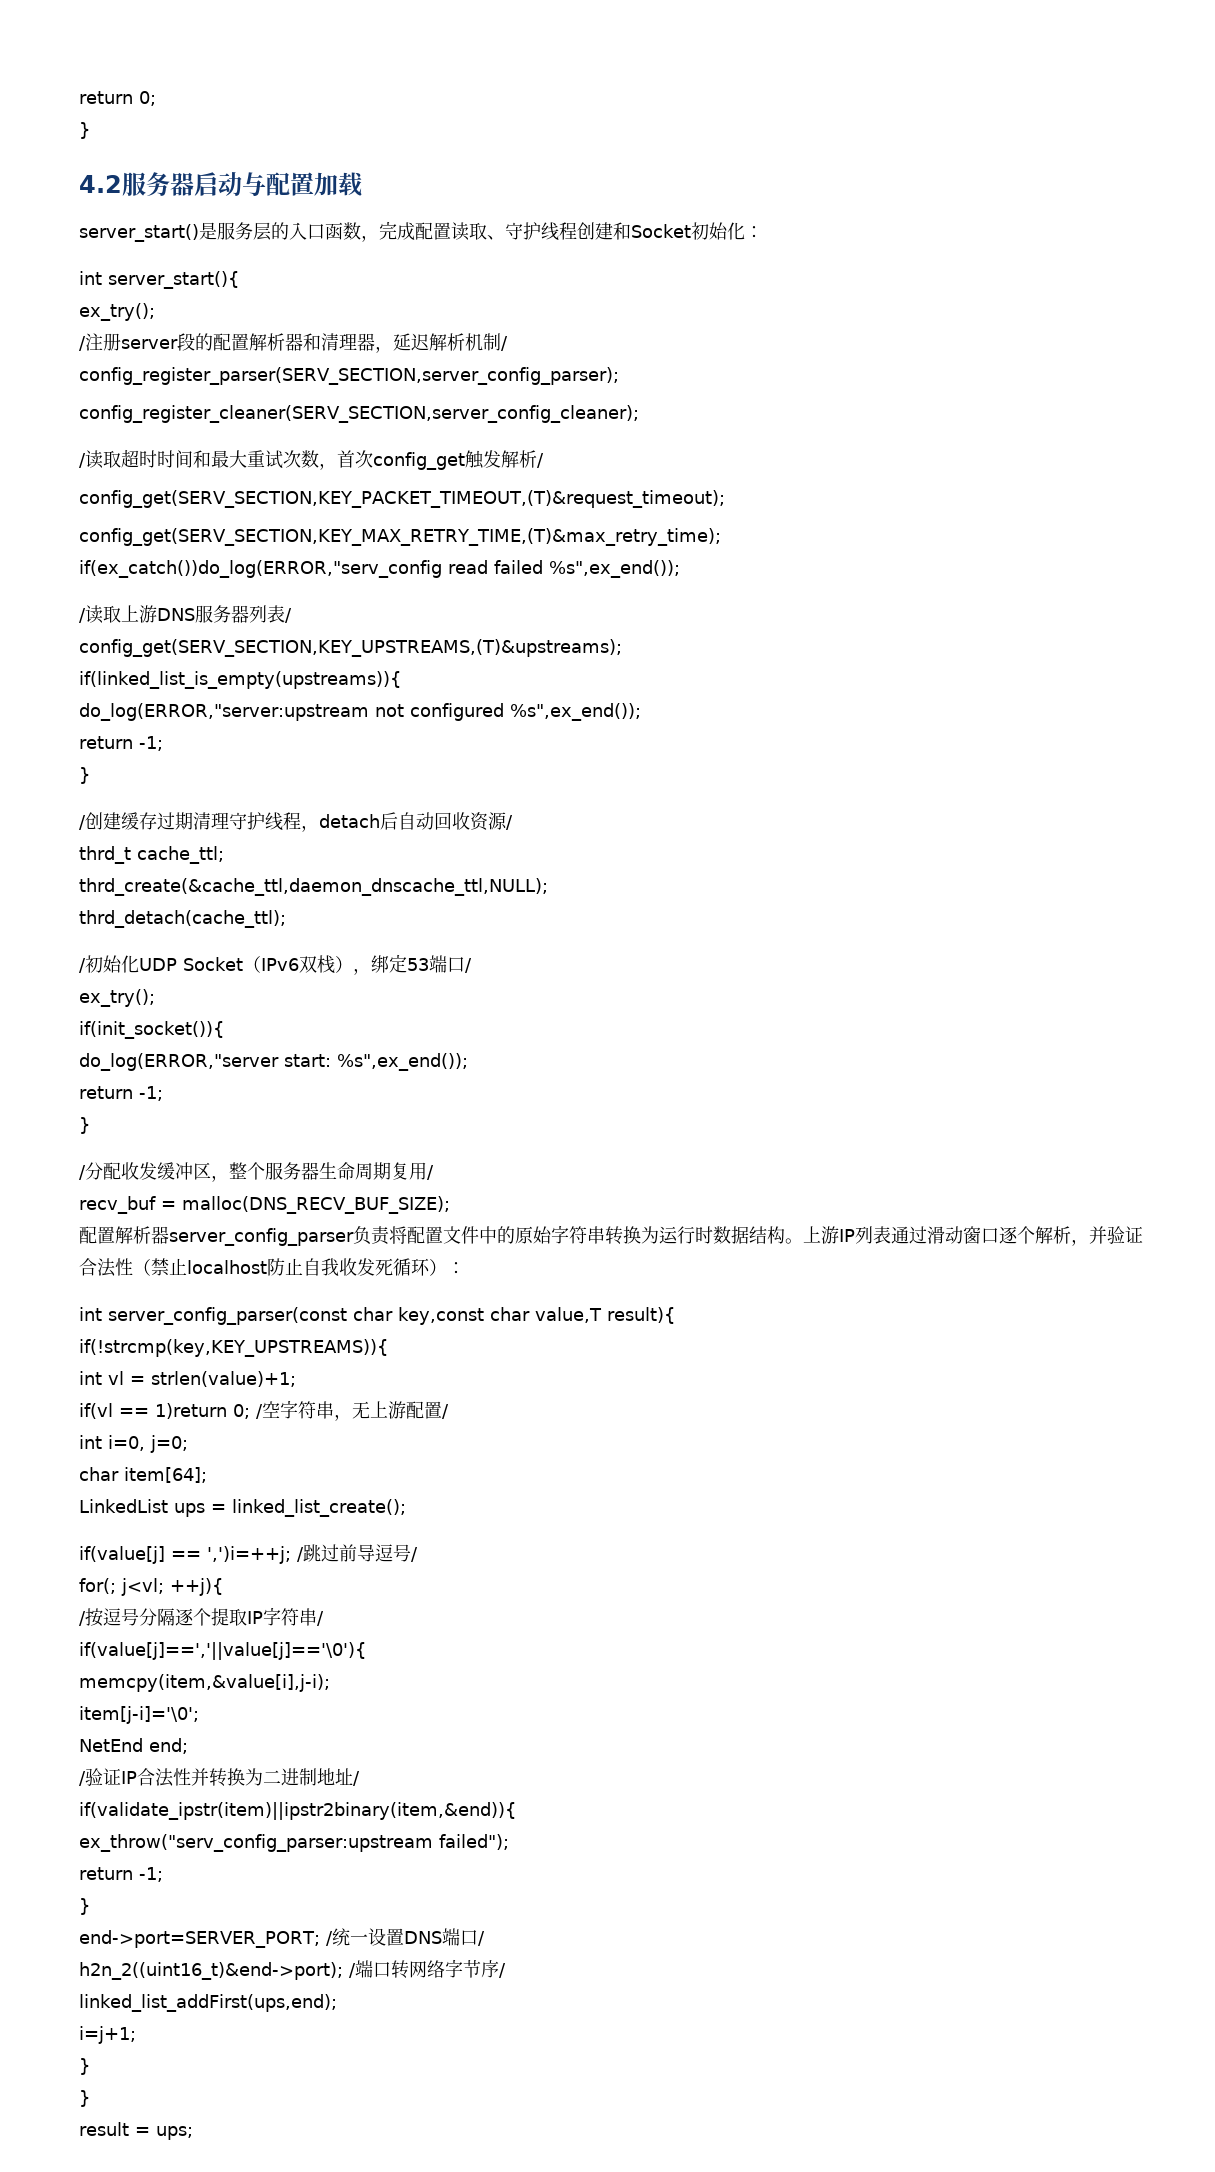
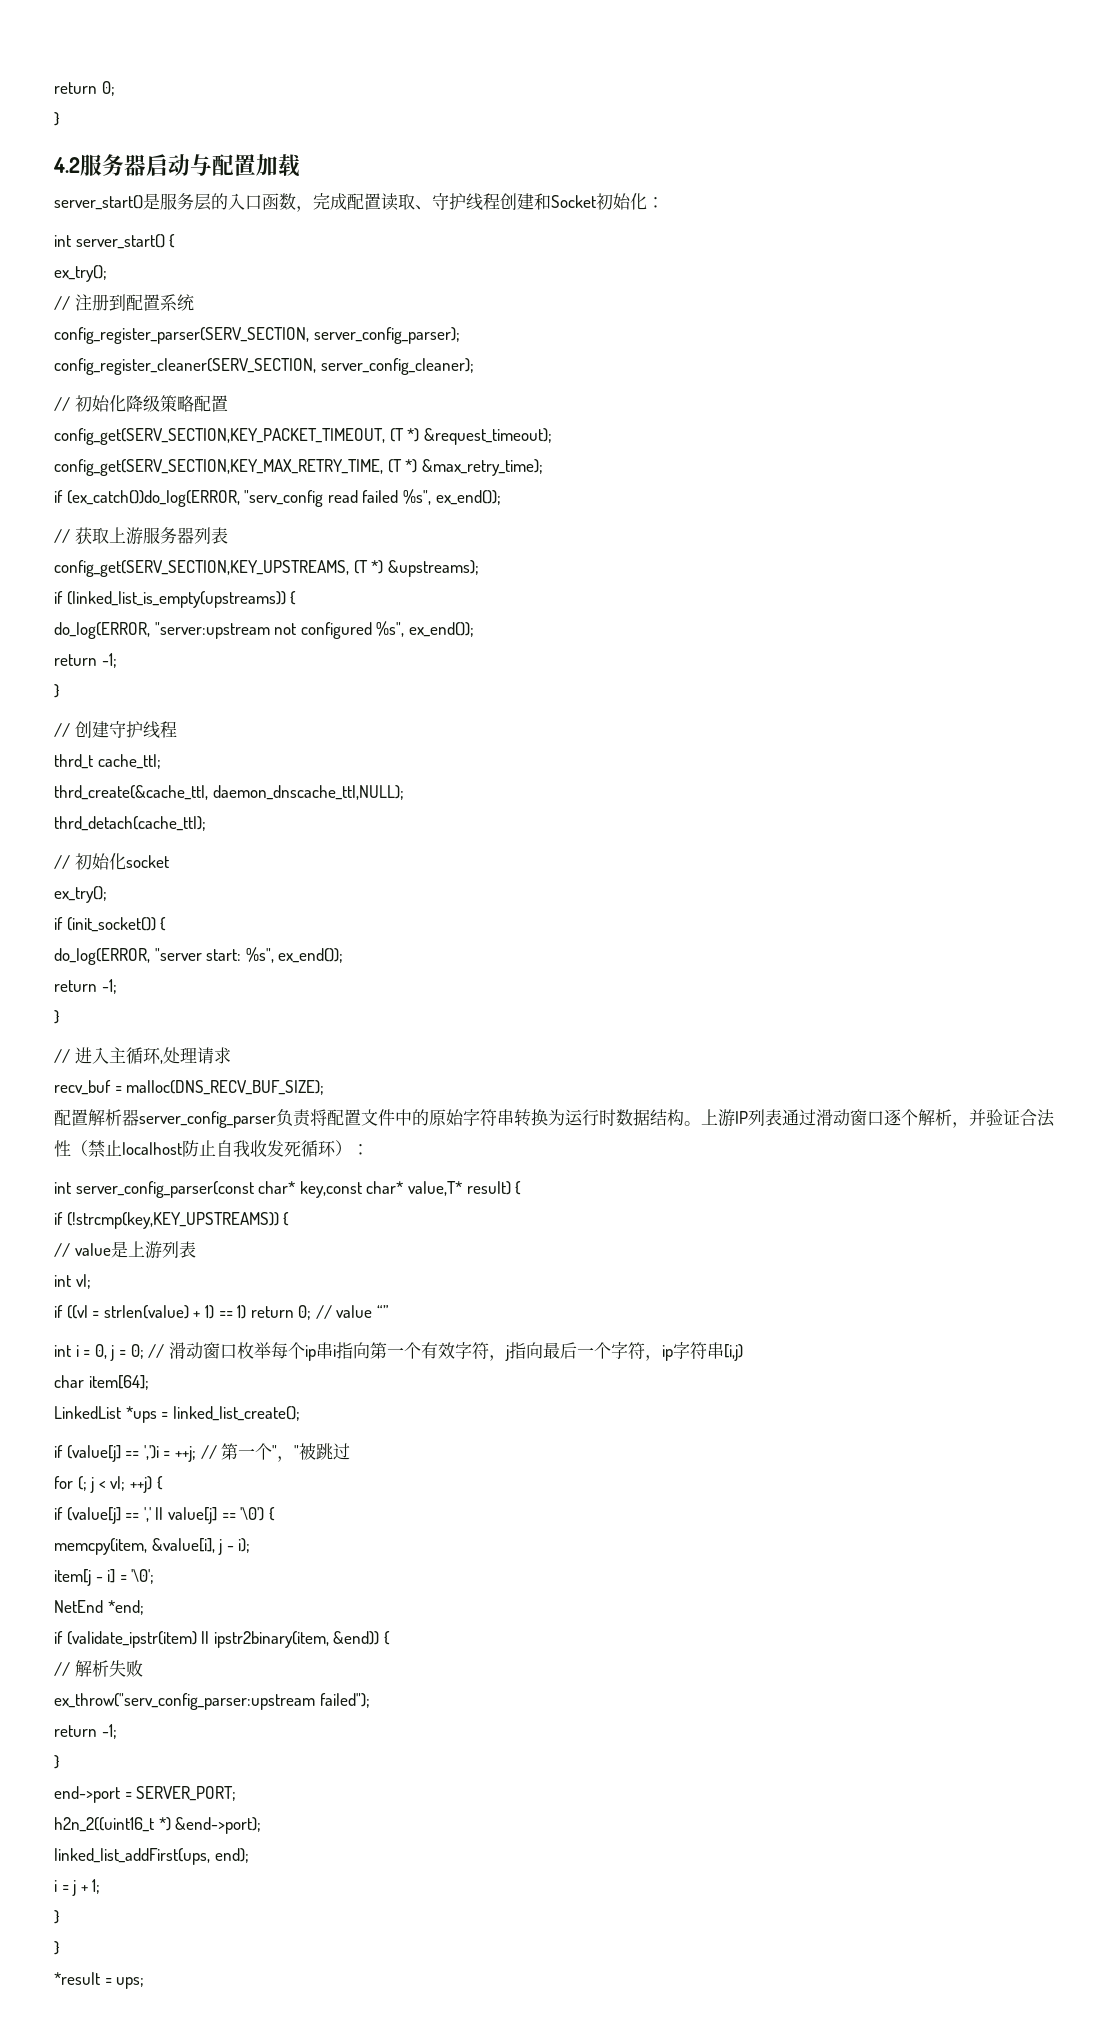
[108,271,239,289] [79,303,155,321] [79,333,508,353] [79,367,619,385] [79,405,639,423] [79,449,544,470] [79,490,725,508] [79,528,721,546] [79,560,680,578] [79,605,292,624] [79,639,622,657] [79,671,401,689] [79,703,641,721] [79,736,163,751] [79,767,90,784] [79,812,513,832] server_start(){ // ex_try(); // /注册server段的配置解析器和清理器，延迟解析机制/ // config_register_parser(SERV_SECTION,server_config_parser); // config_register_cleaner(SERV_SECTION,server_config_cleaner); // /读取超时时间和最大重试次数，首次config_get触发解析/ // config_get(SERV_SECTION,KEY_PACKET_TIMEOUT,(T)&request_timeout); // config_get(SERV_SECTION,KEY_MAX_RETRY_TIME,(T)&max_retry_time); // if(ex_catch())do_log(ERROR,"serv_config read failed %s",ex_end()); // /读取上游DNS服务器列表/ // config_get(SERV_SECTION,KEY_UPSTREAMS,(T)&upstreams); // if(linked_list_is_empty(upstreams)){ // do_log(ERROR,"server:upstream not configured %s",ex_end()); // return -1; // } // /创建缓存过期清理守护线程，detach后自动回收资源/ -> [75,234,176,249] [54,265,107,282] [54,294,194,311] [54,327,460,344] [54,358,474,375] [54,395,228,412] [54,428,552,445] [54,459,543,476] [54,489,501,507] [54,527,228,545] [54,560,479,577] [54,591,297,608] [54,621,474,639] [54,653,117,668] [54,684,60,698] [54,721,177,739] server_start() { // ex_try(); // // 注册到配置系统 // config_register_parser(SERV_SECTION, server_config_parser); // config_register_cleaner(SERV_SECTION, server_config_cleaner); // // 初始化降级策略配置 // config_get(SERV_SECTION,KEY_PACKET_TIMEOUT, (T *) &request_timeout); // config_get(SERV_SECTION,KEY_MAX_RETRY_TIME, (T *) &max_retry_time); // if (ex_catch())do_log(ERROR, "serv_config read failed %s", ex_end()); // // 获取上游服务器列表 // config_get(SERV_SECTION,KEY_UPSTREAMS, (T *) &upstreams); // if (linked_list_is_empty(upstreams)) { // do_log(ERROR, "server:upstream not configured %s", ex_end()); // return -1; // } // // 创建守护线程
[79,878,548,896] thrd_create(&cache_ttl,daemon_dnscache_ttl,NULL); -> [54,785,404,800] thrd_create(&cache_ttl, daemon_dnscache_ttl,NULL);
[79,954,472,975] [79,989,155,1007] [79,1021,224,1039] [79,1053,468,1071] [79,1086,163,1101] [79,1117,90,1134] [79,1162,434,1182] /初始化UDP Socket（IPv6双栈），绑定53端口/ // ex_try(); // if(init_socket()){ // do_log(ERROR,"server start: %s",ex_end()); // return -1; // } // /分配收发缓冲区，整个服务器生命周期复用/ -> [54,853,169,870] [54,886,107,903] [54,917,167,932] [54,947,344,965] [54,979,117,994] [54,1010,60,1024] [54,1047,231,1064] // 初始化socket // ex_try(); // if (init_socket()) { // do_log(ERROR, "server start: %s", ex_end()); // return -1; // } // // 进入主循环,处理请求
[353,1307,675,1325] [79,1339,388,1357] [79,1371,296,1387] [79,1400,449,1421] [79,1435,188,1453] char key,const char value,T result){ // if(!strcmp(key,KEY_UPSTREAMS)){ // int vl = strlen(value)+1; // if(vl == 1)return 0; /空字符串，无上游配置/ // int i=0, j=0; -> [258,1181,522,1198] [54,1212,290,1229] [54,1241,196,1259] [54,1274,91,1289] [54,1305,390,1320] [54,1342,743,1361] char* key,const char* value,T* result) { // if (!strcmp(key,KEY_UPSTREAMS)) { // // value是上游列表 // int vl; // if ((vl = strlen(value) + 1) == 1) return 0; // value “” // int i = 0, j = 0; // 滑动窗口枚举每个ip串i指向第一个有效字符，j指向最后一个字符，ip字符串[i,j)
[174,1503,205,1517] ups -> [125,1406,157,1423] *ups
[79,1544,418,1564] [79,1578,223,1596] [79,1607,324,1627] [79,1642,366,1660] [79,1674,330,1692] [79,1706,199,1724] [79,1738,188,1754] [79,1768,360,1787] [79,1802,516,1820] if(value[j] == ',')i=++j; /跳过前导逗号/ // for(; j<vl; ++j){ // /按逗号分隔逐个提取IP字符串/ // if(value[j]==','||value[j]=='\0'){ // memcpy(item,&value[i],j-i); // item[j-i]='\0'; // NetEnd end; // /验证IP合法性并转换为二进制地址/ // if(validate_ipstr(item)||ipstr2binary(item,&end)){ -> [54,1443,351,1462] [54,1476,163,1493] [54,1507,275,1524] [54,1538,251,1555] [54,1569,155,1586] [54,1600,144,1615] [54,1631,390,1648] [54,1660,143,1677] if (value[j] == ',')i = ++j; // 第一个"，"被跳过 // for (; j < vl; ++j) { // if (value[j] == ',' || value[j] == '\0') { // memcpy(item, &value[i], j - i); // item[j - i] = '\0'; // NetEnd *end; // if (validate_ipstr(item) || ipstr2binary(item, &end)) { // // 解析失败
[79,1928,485,1948] [79,1959,506,1980] [79,1994,337,2012] [79,2026,136,2044] end->port=SERVER_PORT; /统一设置DNS端口/ // h2n_2((uint16_t)&end->port); /端口转网络字节序/ // linked_list_addFirst(ups,end); // i=j+1; -> [54,1786,237,1803] [54,1817,262,1834] [54,1848,249,1865] [54,1879,101,1896] end->port = SERVER_PORT; // h2n_2((uint16_t *) &end->port); // linked_list_addFirst(ups, end); // i = j + 1;
[79,2122,129,2136] result -> [54,1972,100,1985] *result

